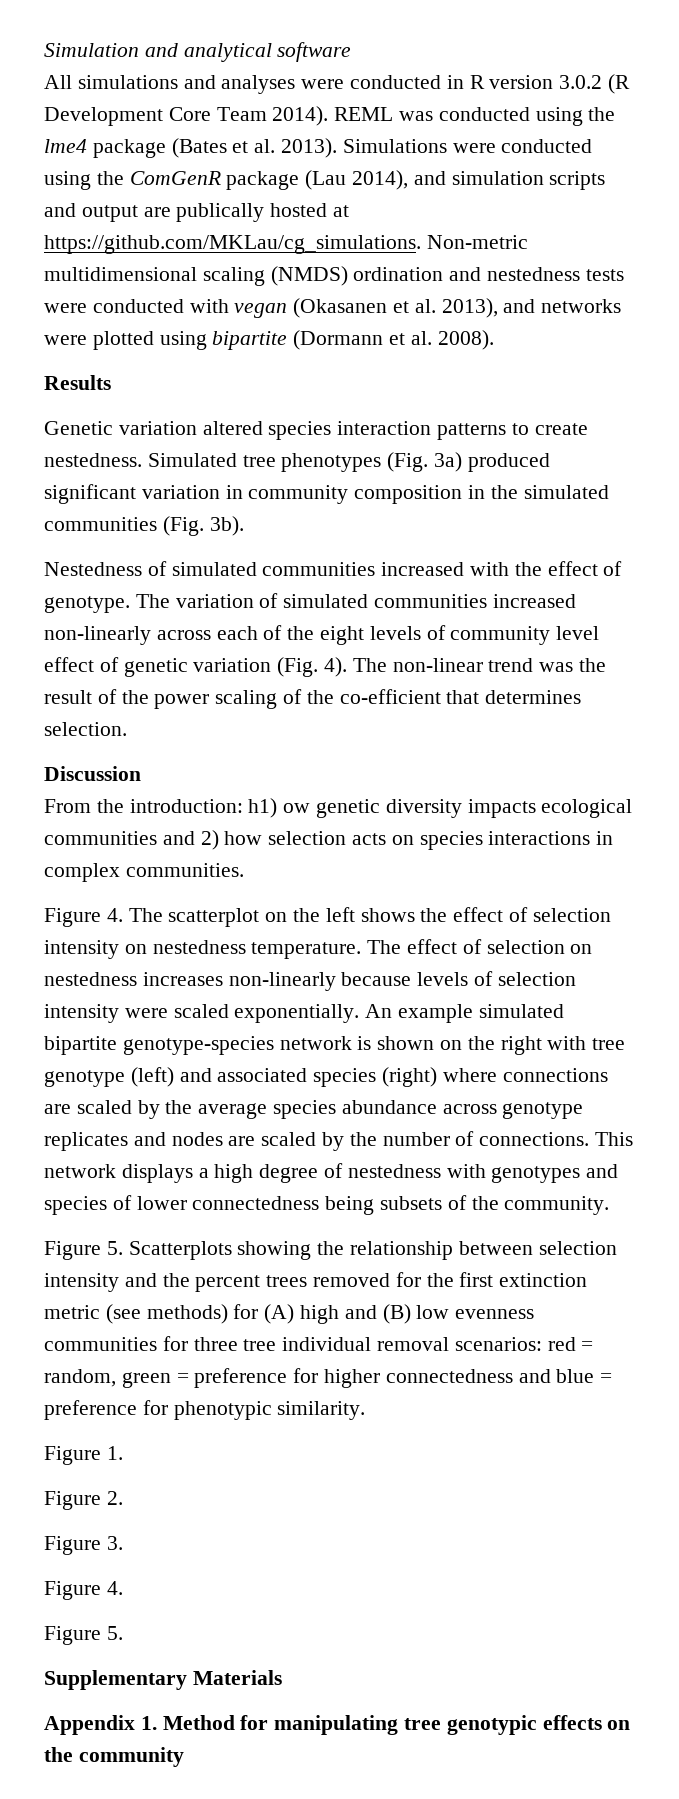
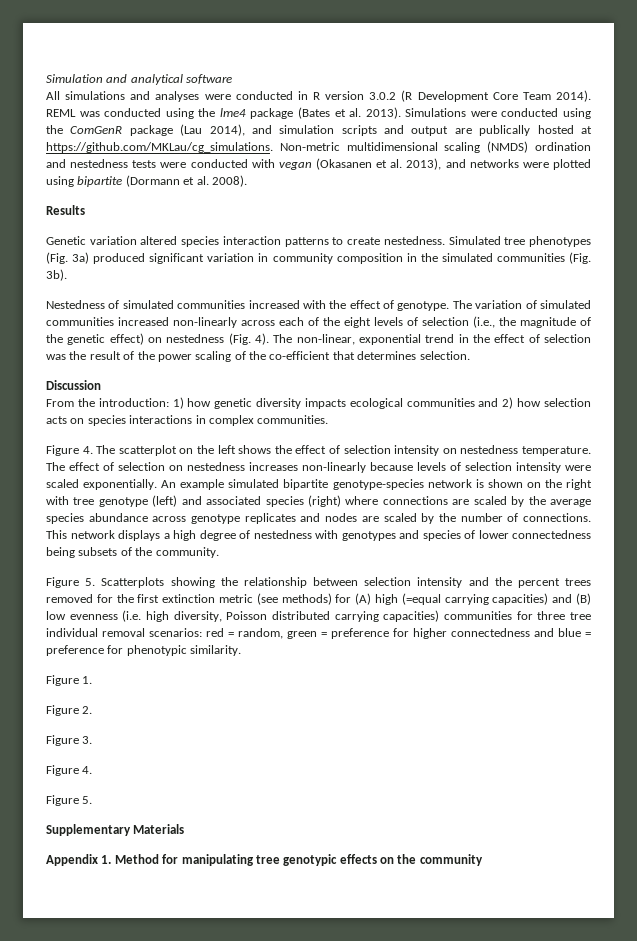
[450,626,600,645] [44,657,534,677] community level effect of genetic variation (Fig. 4). The non-linear trend -> [422,316,591,328] [46,333,591,345] selection (i.e., the magnitude of the genetic effect) on nestedness (Fig. 4). The non-linear, exponential trend in the effect of selection
[248,798,311,818] h1) ow -> [172,397,212,409] 1) how
(340, 1314) none -> [401,593,549,605] (=equal carrying capacities)
(535, 1314) none -> [122,610,440,622] (i.e. high diversity, Poisson distributed carrying capacities)

